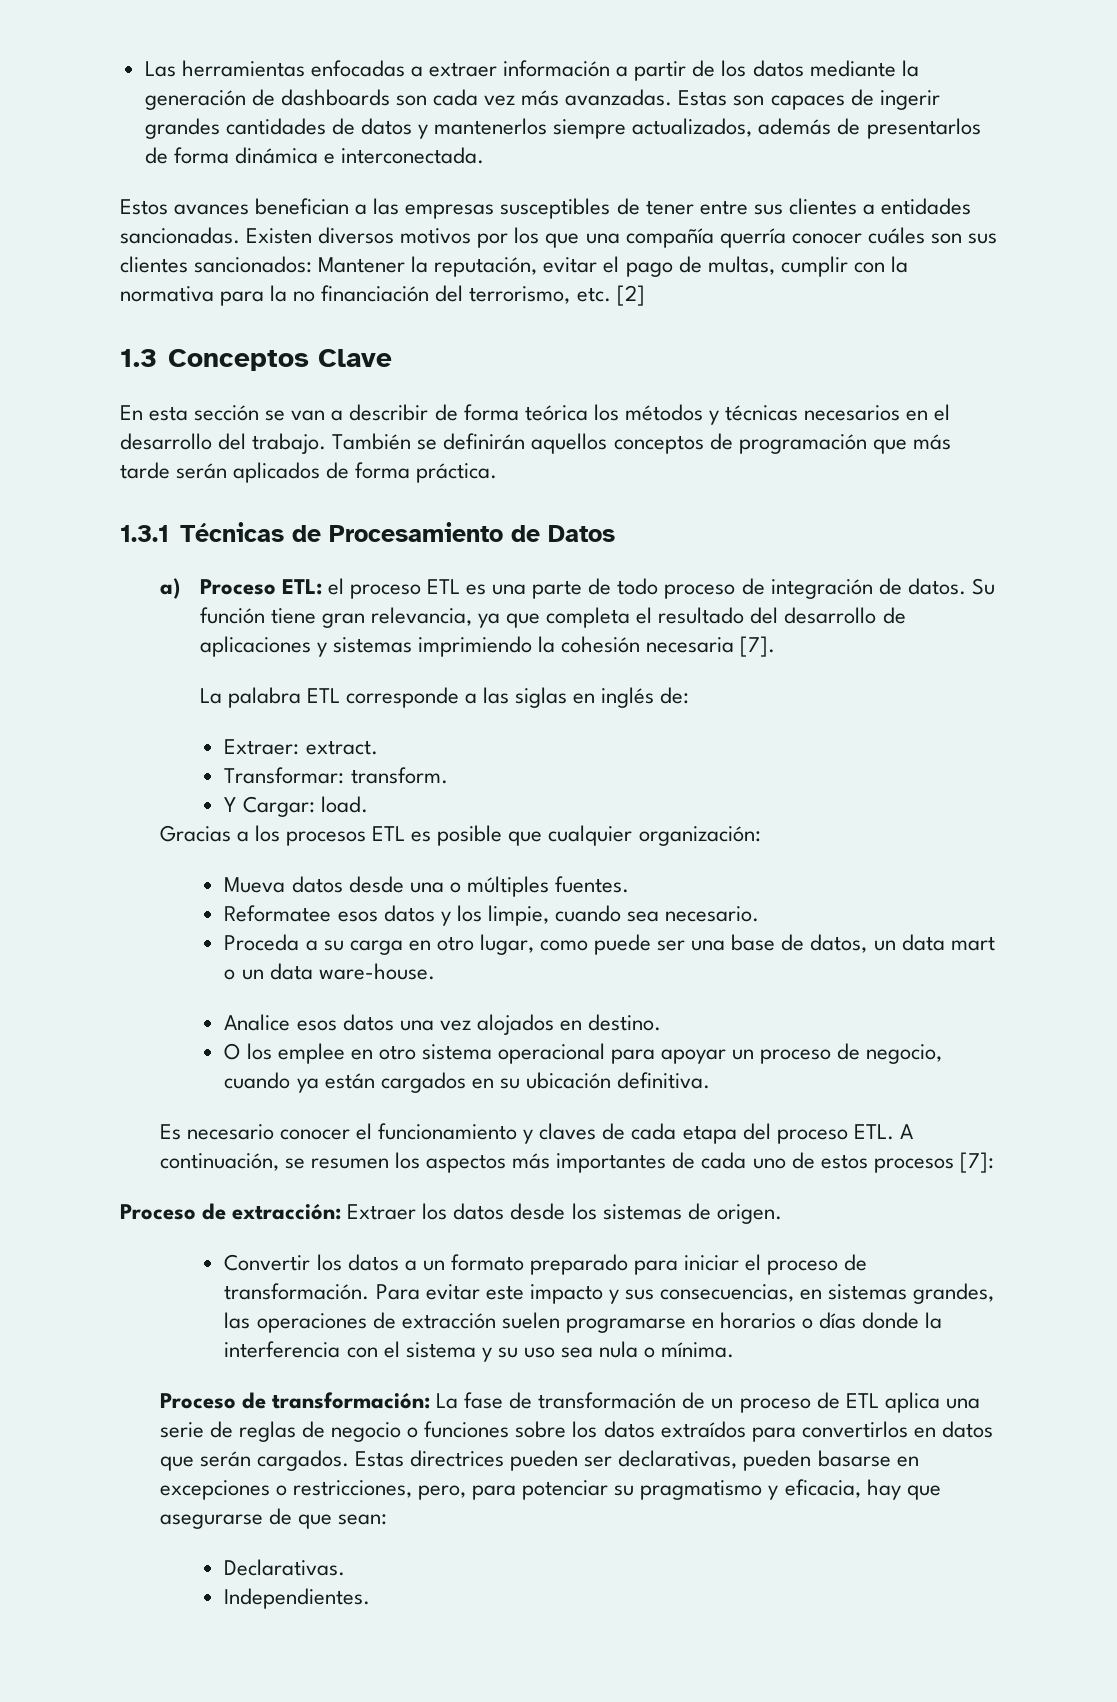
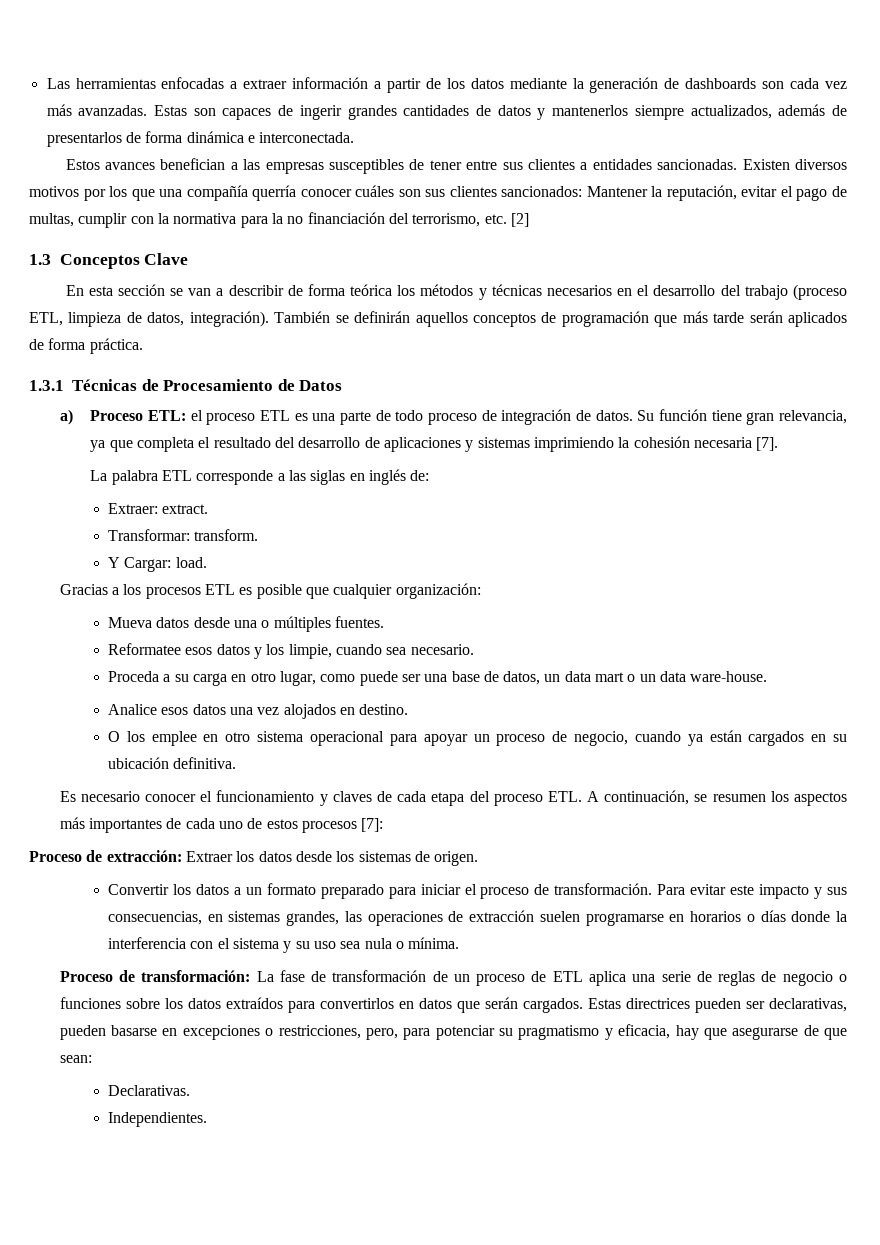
[252,433,327,454] trabajo. -> [744,284,848,300] [29,311,269,327] trabajo (proceso ETL, limpieza de datos, integración).

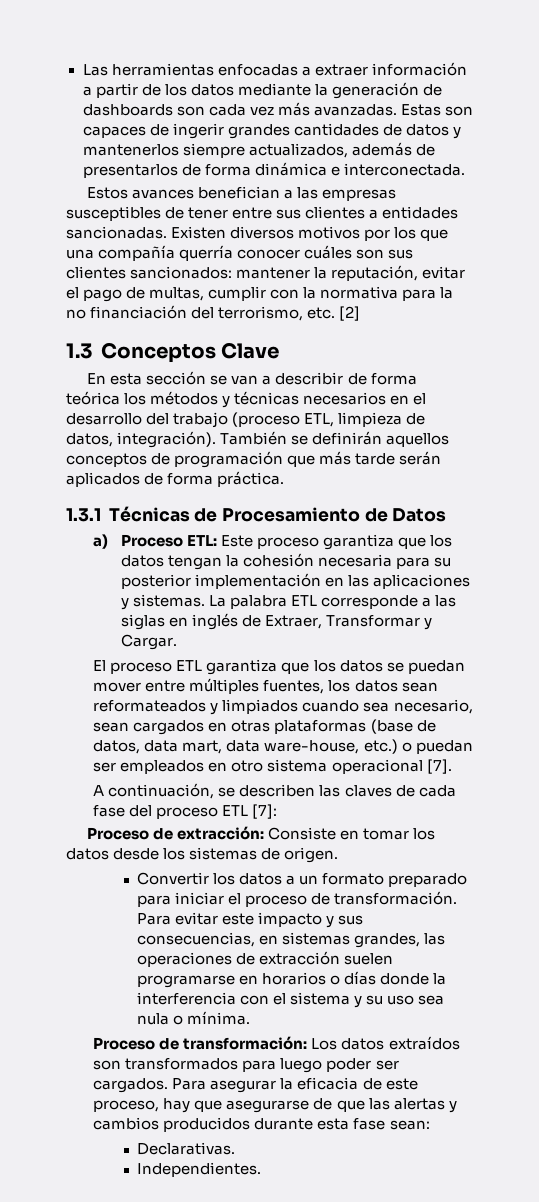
[586,186,648,197] Mantener -> [236,267,311,279] mantener
[190,409,847,425] [90,436,779,452] el proceso ETL es una parte de todo proceso de integración de datos. Su función tiene gran relevancia, ya que completa el resultado del desarrollo de aplicaciones y sistemas imprimiendo la cohesión necesaria [7]. // -> [220,534,452,550] [120,553,451,570] [120,573,470,589] [120,594,205,610] Este proceso garantiza que los datos tengan la cohesión necesaria para su posterior implementación en las aplicaciones y sistemas.
[410,470,430,481] [107,503,209,514] [107,529,259,541] [107,557,207,572] [59,583,481,599] [107,616,384,632] [107,643,474,659] [107,671,768,686] [107,704,409,719] [107,730,847,746] [107,757,237,769] [59,790,328,806] de: // Extraer: extract. // Transformar: transform. // Y Cargar: load. // Gracias a los procesos ETL es posible que cualquier organización: // Mueva datos desde una o múltiples fuentes. // Reformatee esos datos y los limpie, cuando sea necesario. // Proceda a su carga en otro lugar, como puede ser una base de datos, un data mart o un data ware-house. // Analice esos datos una vez alojados en destino. // O los emplee en otro sistema operacional para apoyar un proceso de negocio, cuando ya están cargados en su ubicación definitiva. // Es necesario conocer el funcionamiento y -> [241,615,432,630] [120,634,177,650] [93,659,465,675] [93,678,438,694] [93,699,473,715] [93,719,436,735] [93,739,473,754] [93,759,452,774] [93,783,341,799] de Extraer, Transformar y Cargar. // El proceso ETL garantiza que los datos se puedan mover entre múltiples fuentes, los datos sean reformateados y limpiados cuando sea necesario, sean cargados en otras plataformas (base de datos, data mart, data ware-house, etc.) o puedan ser empleados en otro sistema operacional [7]. // A continuación, se describen las
[431,792,465,806] etapa -> [93,805,126,817] fase
[547,790,848,806] [59,817,357,833] ETL. A continuación, se resumen los aspectos más importantes de cada uno de estos procesos -> [222,805,249,816] ETL
[185,851,233,862] Extraer -> [268,827,410,840] Consiste en tomar
[256,970,847,986] [59,997,847,1013] [59,1024,671,1040] La fase de transformación de un proceso de ETL aplica una serie de reglas de negocio o funciones sobre los datos extraídos para convertirlos en datos que serán cargados. Estas directrices pueden ser declarativas, pueden basarse en excepciones o restricciones, pero, para potenciar su pragmatismo y eficacia, -> [311,1036,460,1050] [93,1058,399,1073] [93,1077,418,1093] [93,1100,160,1112] Los datos extraídos son transformados para luego poder ser cargados. Para asegurar la eficacia de este proceso,
(848, 1034) none -> [368,1098,457,1113] [93,1117,386,1132] las alertas y cambios producidos durante esta fase

